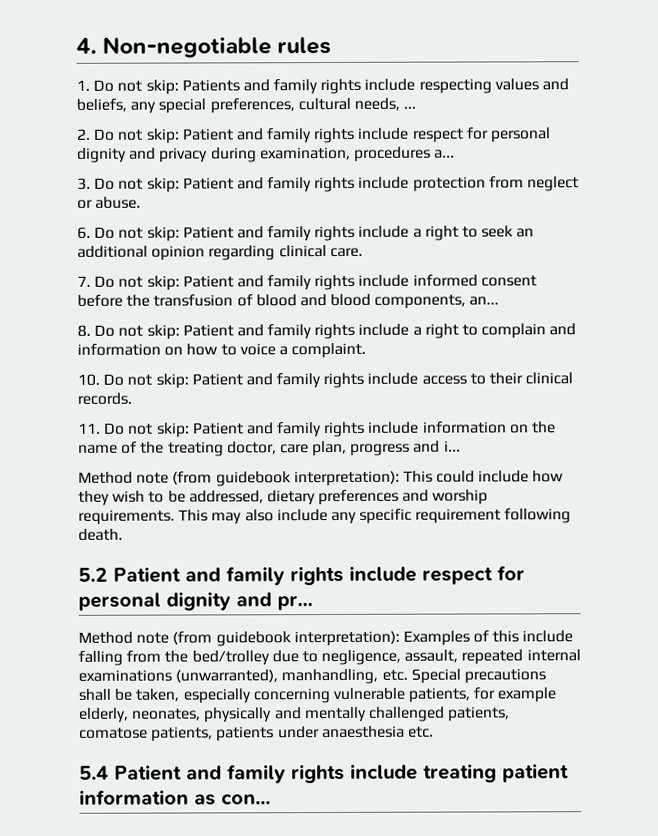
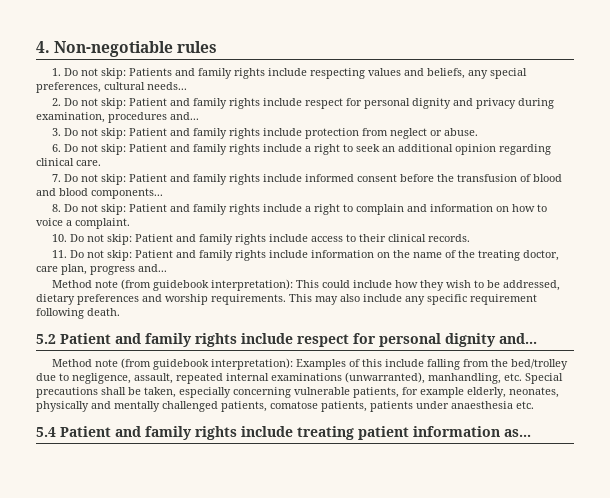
[353,97,417,111] needs, ... -> [147,82,187,90] needs...
[434,149,456,159] a... -> [170,112,199,120] and...
[374,294,500,309] components, an... -> [91,188,163,199] components...
[413,440,461,453] and i... -> [138,264,167,272] and...
[236,592,313,611] and pr... -> [499,333,537,344] and...
[194,793,271,806] as con... -> [504,429,531,437] as...

